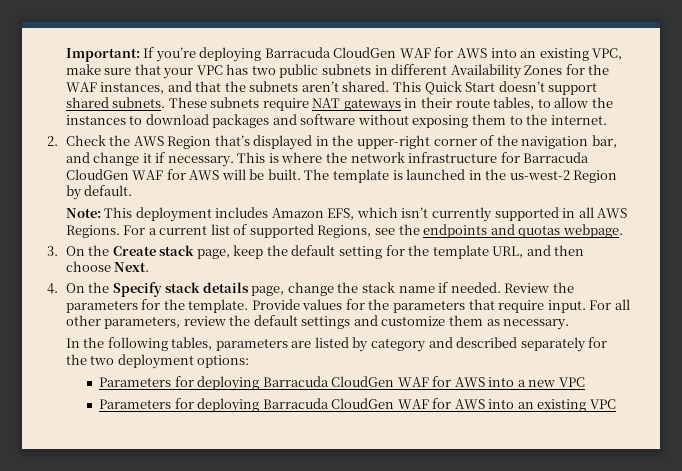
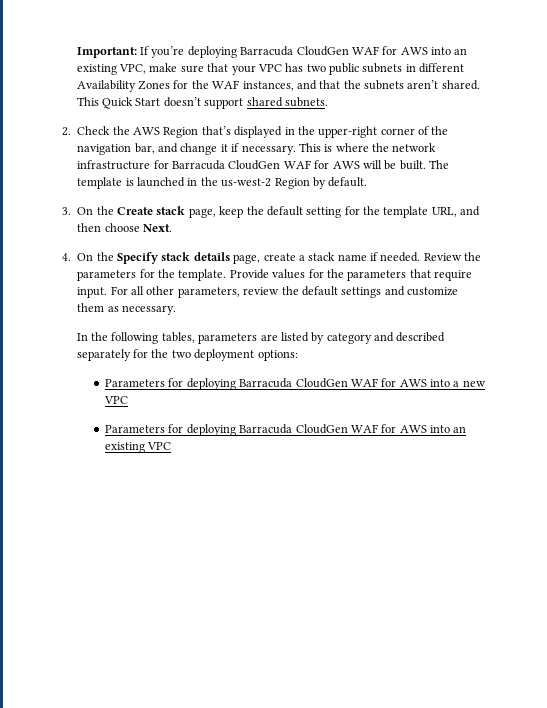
[168,97,613,112] [65,114,607,128] These subnets require NAT gateways in their route tables, to allow the instances to download packages and software without exposing them to the internet. -> (328, 102) none
[65,207,628,222] [65,224,623,238] // Note: This deployment includes Amazon EFS, which isn’t currently supported in all AWS Regions. For a current list of supported Regions, see the endpoints and quotas webpage. -> (368, 182) none
[287,282,359,296] change the -> [263,253,305,261] create a

